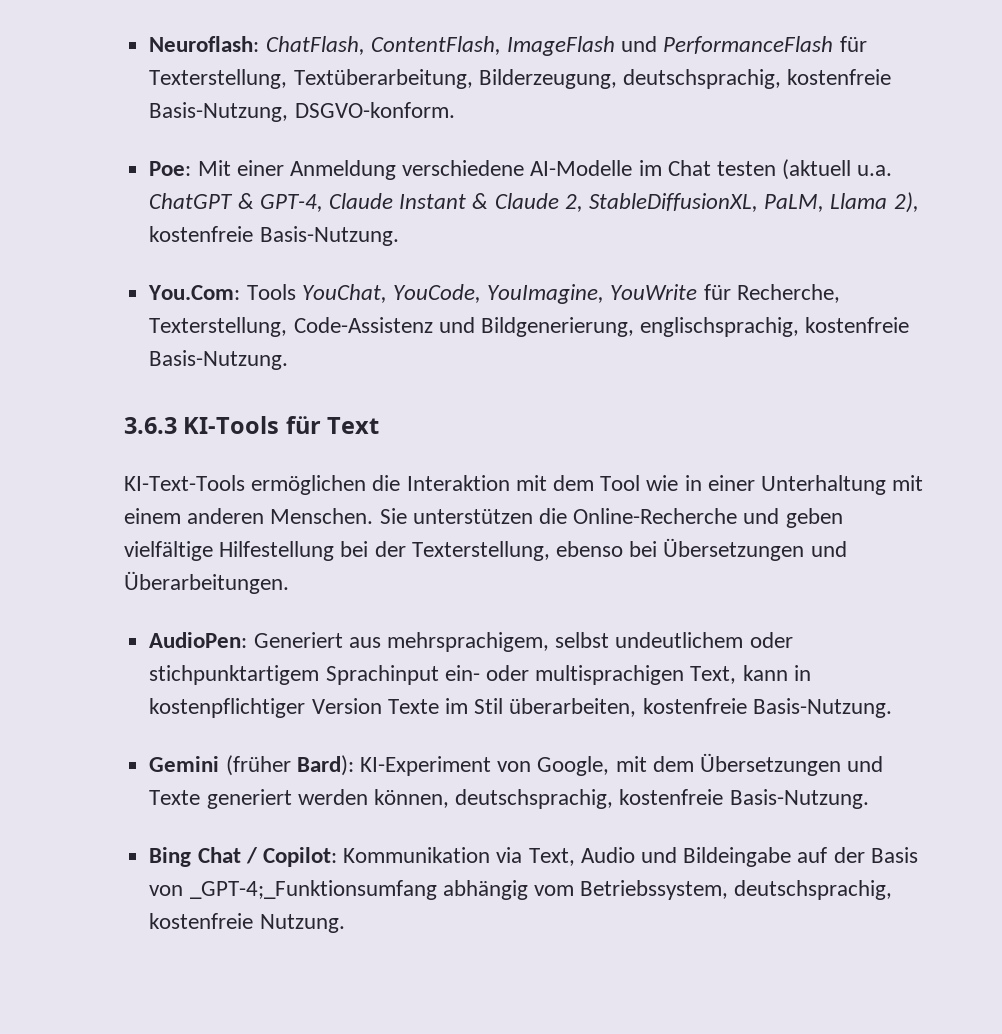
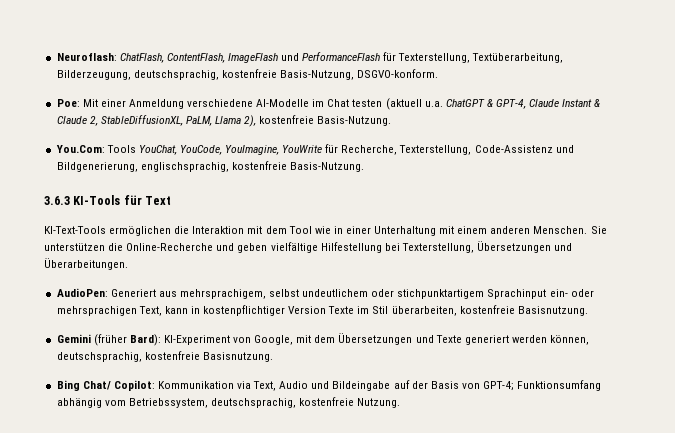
[374,541,658,561] der Texterstellung, ebenso bei -> [401,243,474,253] Texterstellung,
[535,665,685,685] multisprachigen -> [56,306,137,316] mehrsprachigen
[752,698,892,718] Basis-Nutzung. -> [517,306,588,316] Basisnutzung.
[729,789,869,809] Basis-Nutzung. -> [202,352,273,362] Basisnutzung.
[197,847,258,864] Chat / -> [82,381,111,390] Chat/
[189,880,437,900] _GPT-4;_Funktionsumfang -> [483,380,602,391] GPT-4; Funktionsumfang

